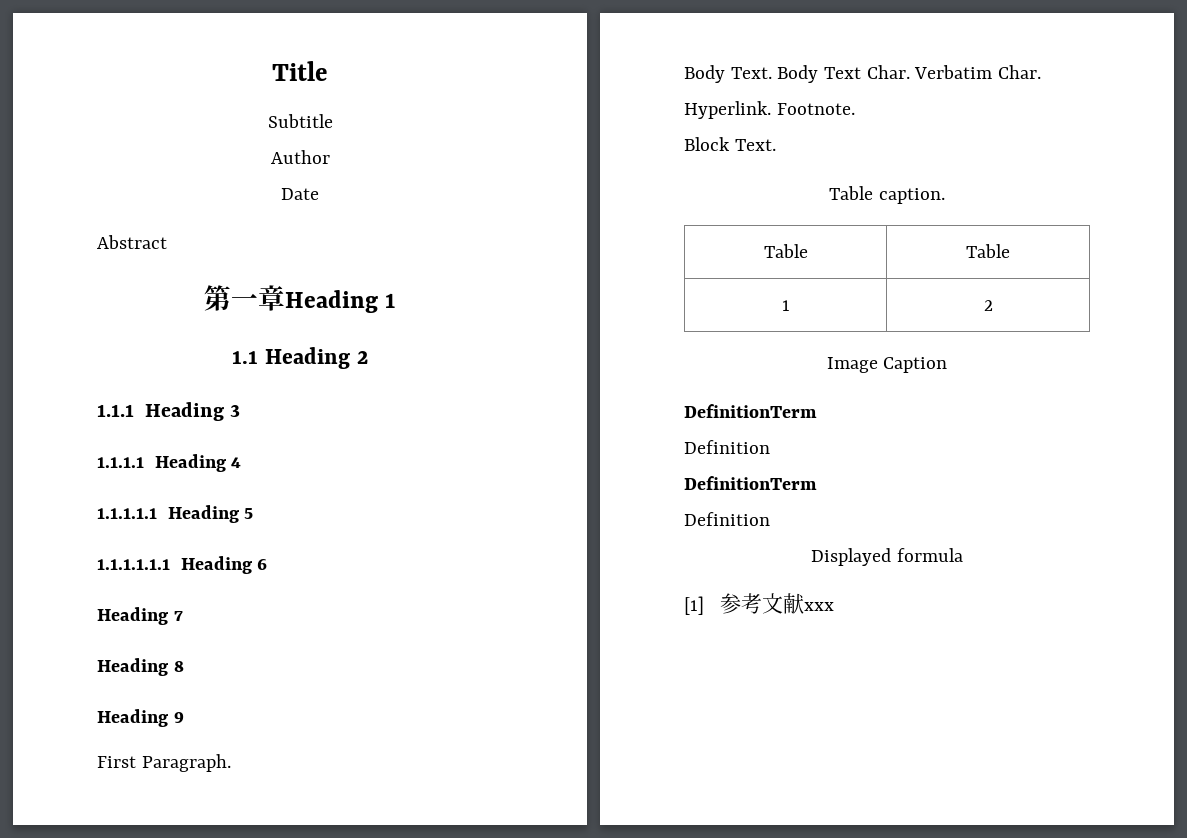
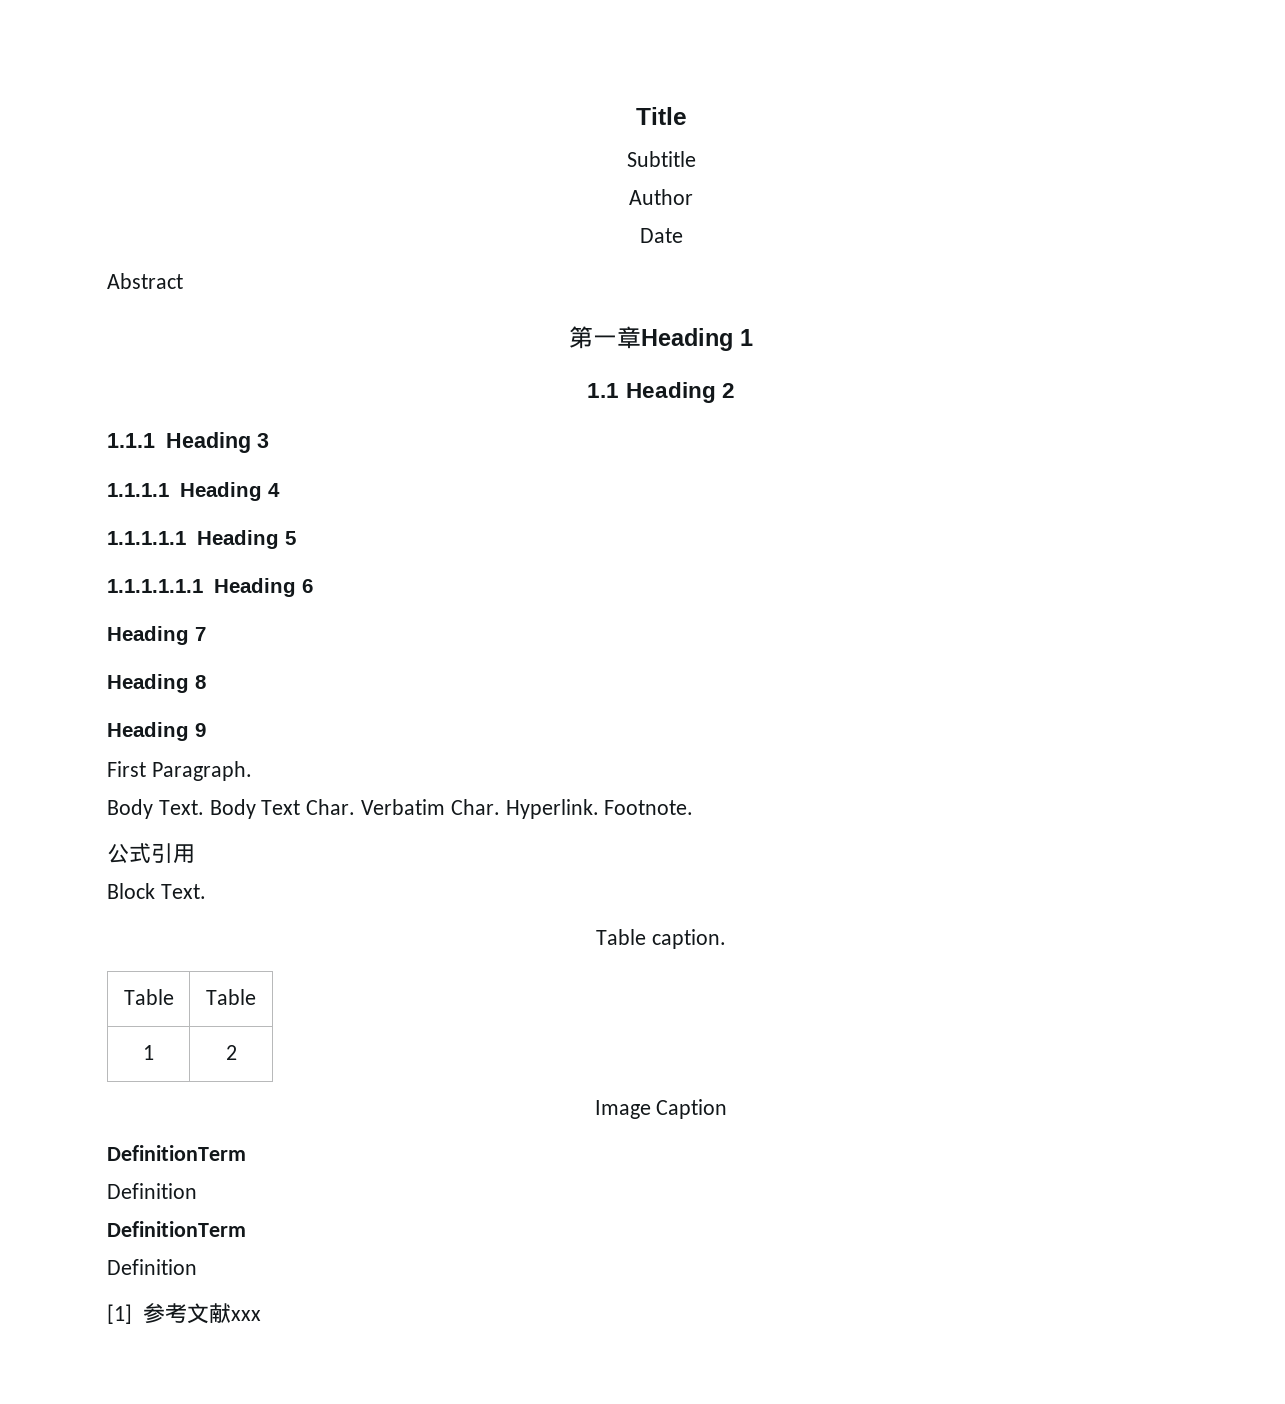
(855, 109) none -> [107,843,195,863] // 公式引用
[811,548,963,566] // Displayed formula -> (197, 1267) none

